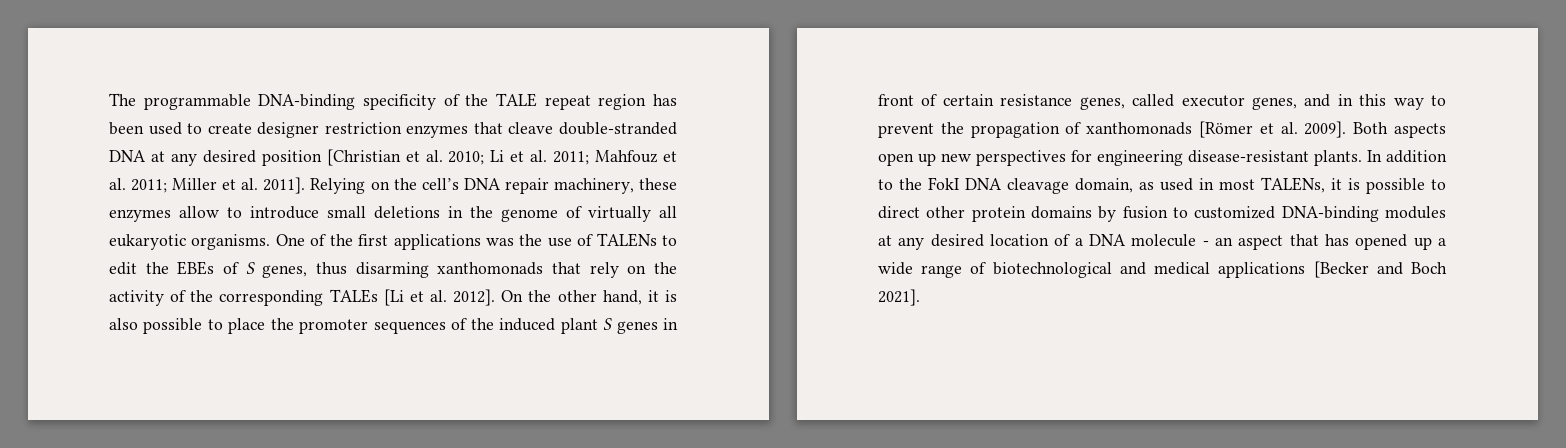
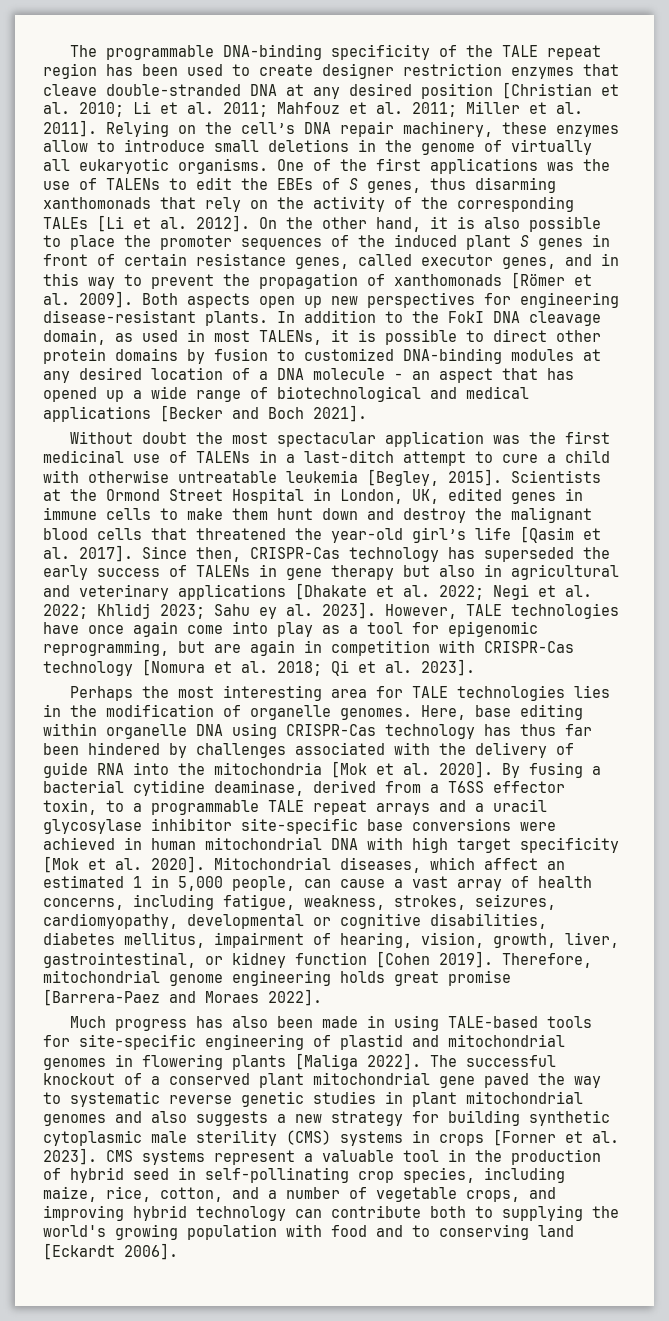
(920, 297) none -> [69,431,610,447] [43,450,610,466] [43,469,601,486] [43,488,583,504] [43,507,592,523] [43,526,601,543] [43,545,610,562] [43,564,619,580] [43,583,592,600] [43,602,619,619] [43,621,538,637] [43,640,574,656] [43,659,475,676] [69,685,610,701] [43,704,583,720] [43,723,592,739] [43,742,574,758] [43,761,601,778] [43,780,565,796] [43,799,547,815] [43,818,556,834] [43,837,619,853] [43,856,565,873] [43,875,592,891] [43,894,556,910] [43,913,547,929] [43,932,619,948] [43,951,592,968] [43,970,511,986] [43,989,322,1006] [69,1015,592,1031] [43,1034,565,1050] [43,1053,556,1070] [43,1072,601,1088] [43,1091,583,1107] [43,1110,610,1126] [43,1129,619,1146] [43,1148,601,1165] [43,1167,565,1183] [43,1186,556,1202] [43,1205,619,1221] [43,1224,574,1240] [43,1243,178,1260] // Without doubt the most spectacular application was the first medicinal use of TALENs in a last-ditch attempt to cure a child with otherwise untreatable leukemia [Begley, 2015]. Scientists at the Ormond Street Hospital in London, UK, edited genes in immune cells to make them hunt down and destroy the malignant blood cells that threatened the year-old girl’s life [Qasim et al. 2017]. Since then, CRISPR-Cas technology has superseded the early success of TALENs in gene therapy but also in agricultural and veterinary applications [Dhakate et al. 2022; Negi et al. 2022; Khlidj 2023; Sahu ey al. 2023]. However, TALE technologies have once again come into play as a tool for epigenomic reprogramming, but are again in competition with CRISPR-Cas technology [Nomura et al. 2018; Qi et al. 2023]. // Perhaps the most interesting area for TALE technologies lies in the modification of organelle genomes. Here, base editing within organelle DNA using CRISPR-Cas technology has thus far been hindered by challenges associated with the delivery of guide RNA into the mitochondria [Mok et al. 2020]. By fusing a bacterial cytidine deaminase, derived from a T6SS effector toxin, to a programmable TALE repeat arrays and a uracil glycosylase inhibitor site-specific base conversions were achieved in human mitochondrial DNA with high target specificity [Mok et al. 2020]. Mitochondrial diseases, which affect an estimated 1 in 5,000 people, can cause a vast array of health concerns, including fatigue, weakness, strokes, seizures, cardiomyopathy, developmental or cognitive disabilities, diabetes mellitus, impairment of hearing, vision, growth, liver, gastrointestinal, or kidney function [Cohen 2019]. Therefore, mitochondrial genome engineering holds great promise [Barrera-Paez and Moraes 2022]. // Much progress has also been made in using TALE-based tools for site-specific engineering of plastid and mitochondrial genomes in flowering plants [Maliga 2022]. The successful knockout of a conserved plant mitochondrial gene paved the way to systematic reverse genetic studies in plant mitochondrial genomes and also suggests a new strategy for building synthetic cytoplasmic male sterility (CMS) systems in crops [Forner et al. 2023]. CMS systems represent a valuable tool in the production of hybrid seed in self-pollinating crop species, including maize, rice, cotton, and a number of vegetable crops, and improving hybrid technology can contribute both to supplying the world's growing population with food and to conserving land [Eckardt 2006].

